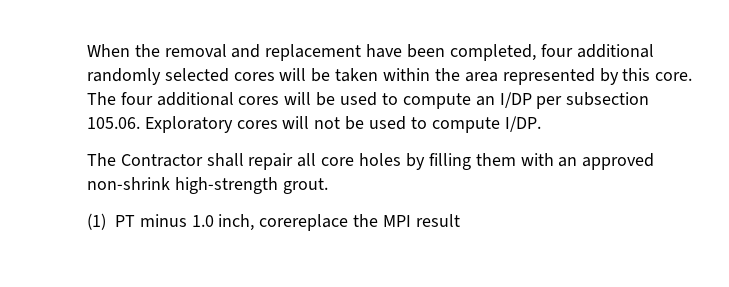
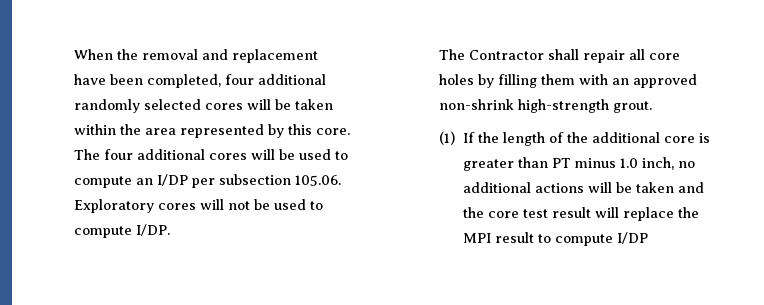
[114,214,460,231] PT minus 1.0 inch, corereplace the MPI result -> [462,132,710,146] [462,157,695,171] [462,182,704,193] [462,207,699,221] [462,232,648,246] If the length of the additional core is greater than PT minus 1.0 inch, no additional actions will be taken and the core test result will replace the MPI result to compute I/DP

